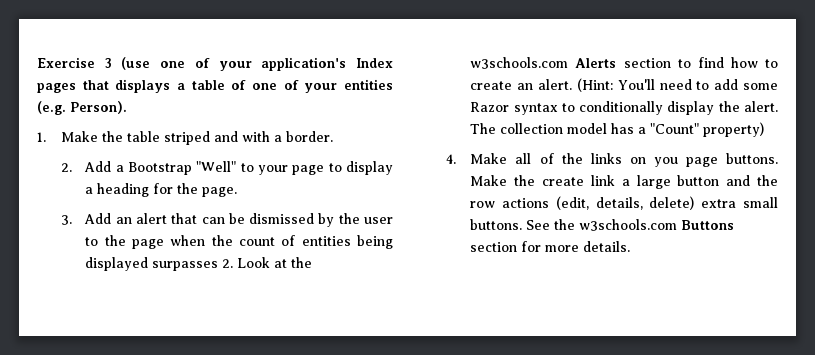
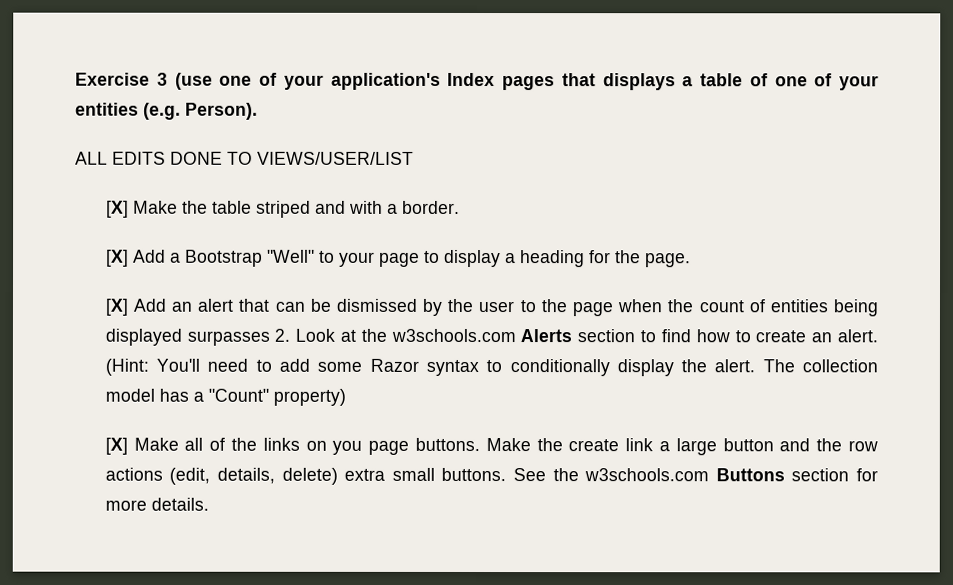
[37,132,46,142] 1. -> [75,151,414,165] [105,200,129,218] ALL EDITS DONE TO VIEWS/USER/LIST // [X]
[61,163,73,172] 2. -> [105,249,129,267] [X]
[61,215,73,225] 3. -> [104,298,128,316] [X]
[446,154,457,164] 4. -> [104,437,128,455] [X]

